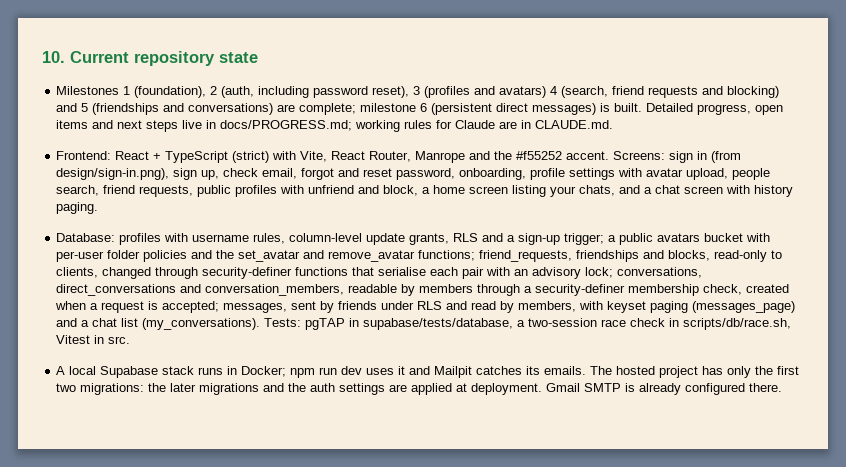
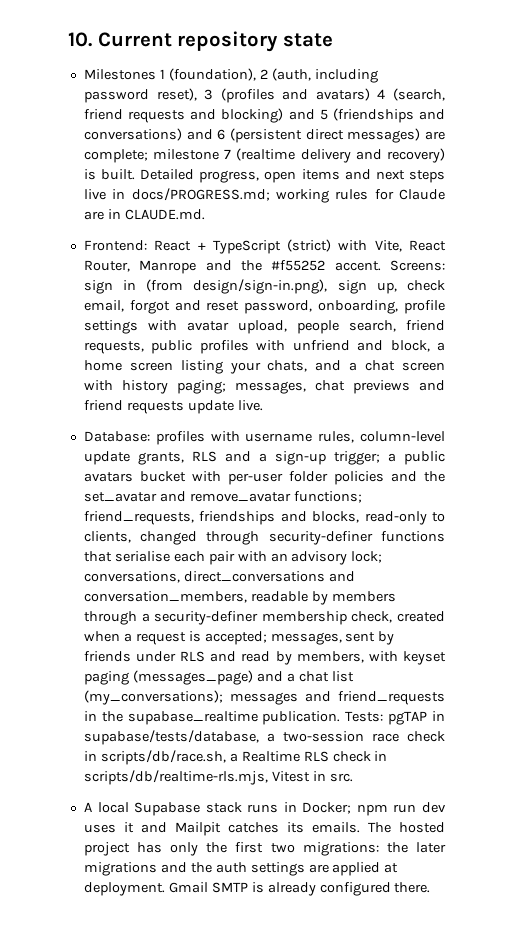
[277,103,417,115] are complete; milestone -> [186,129,213,140] and
(597, 109) none -> [425,131,446,140] [83,148,446,163] are complete; milestone 7 (realtime delivery and recovery)
[56,202,99,214] paging. -> [176,380,445,394] [83,400,263,414] paging; messages, chat previews and friend requests update live.
[142,318,261,330] (my_conversations). -> [83,690,445,705] [83,711,341,725] (my_conversations); messages and friend_requests in the supabase_realtime publication.
(792, 324) none -> [229,751,388,762] [83,770,268,785] a Realtime RLS check in scripts/db/realtime-rls.mjs,

